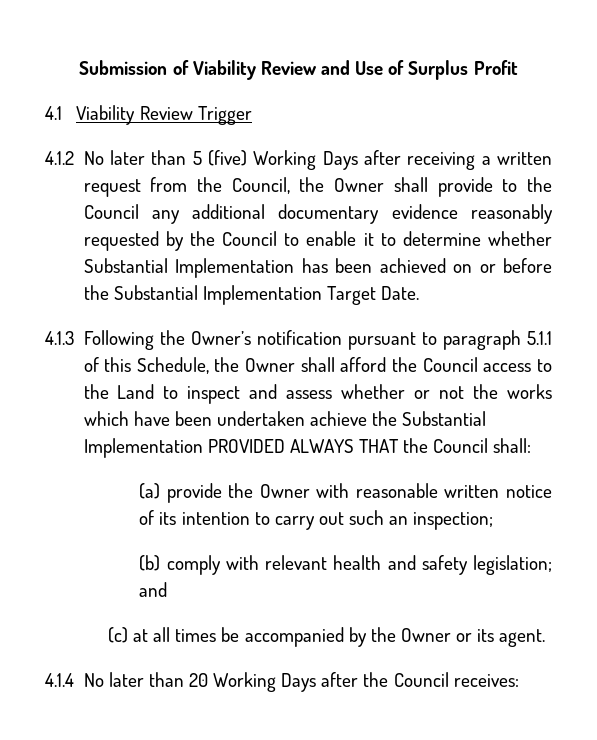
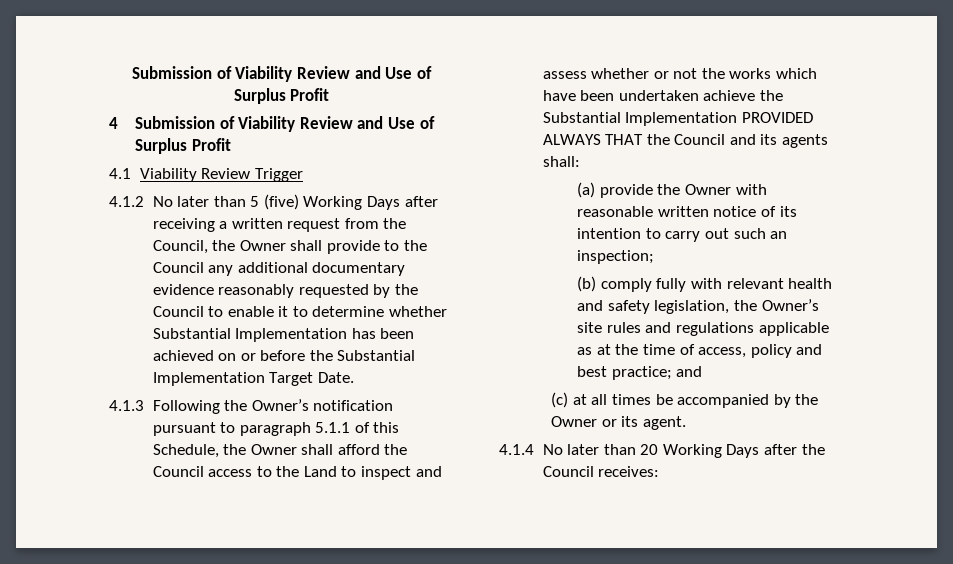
[79,60,518,80] Submission of Viability Review and Use of Surplus Profit -> [132,66,432,82] [233,88,330,104] [109,116,435,132] [135,138,231,154] Submission of Viability Review and Use of Surplus Profit // 4 Submission of Viability Review and Use of Surplus Profit
(489, 445) none -> [729,134,829,148] and its agents
(221, 565) none -> [656,278,687,292] fully
[473,555,552,575] legislation; -> [654,299,819,314] [577,322,829,336] [577,344,823,358] [577,366,672,380] legislation, the Owner’s site rules and regulations applicable as at the time of access, policy and best practice;

